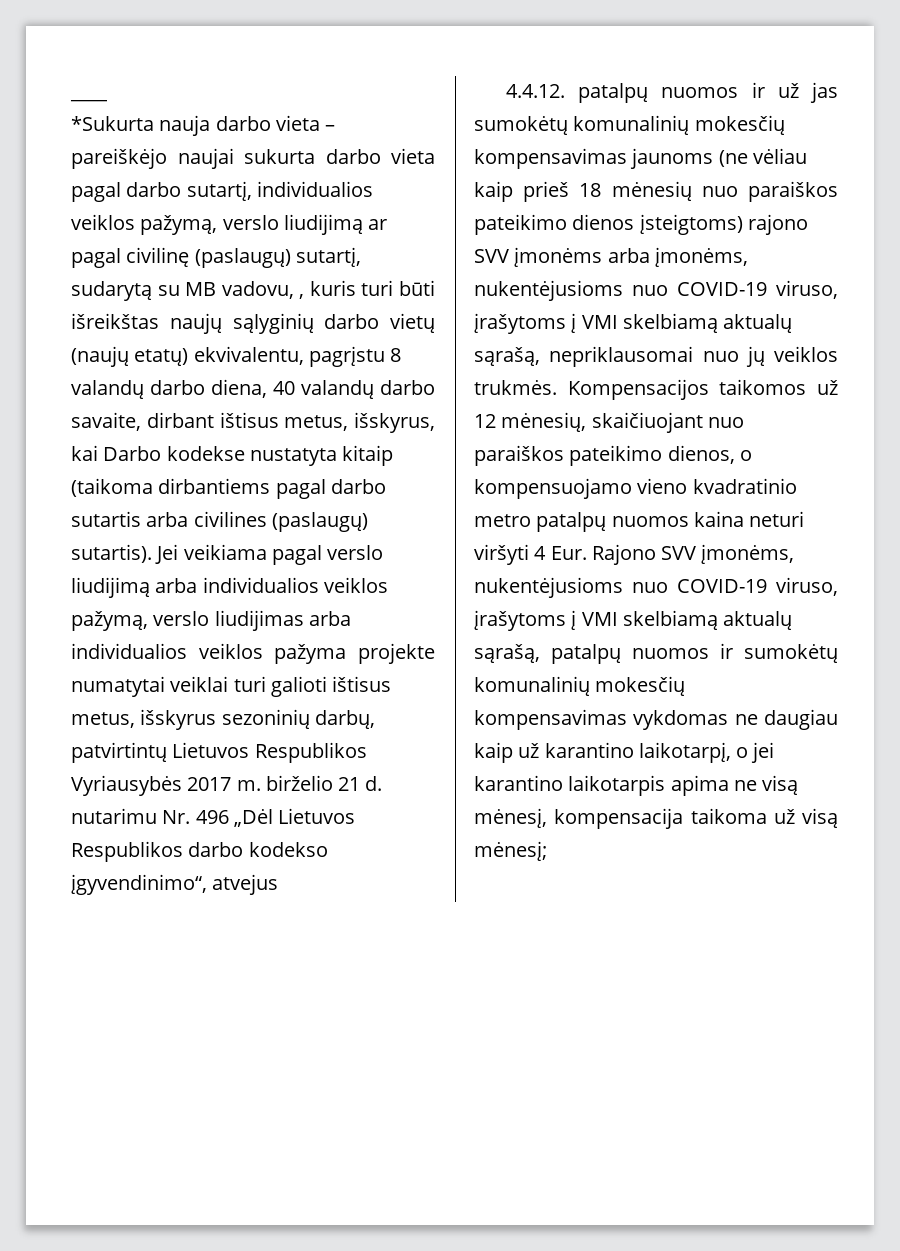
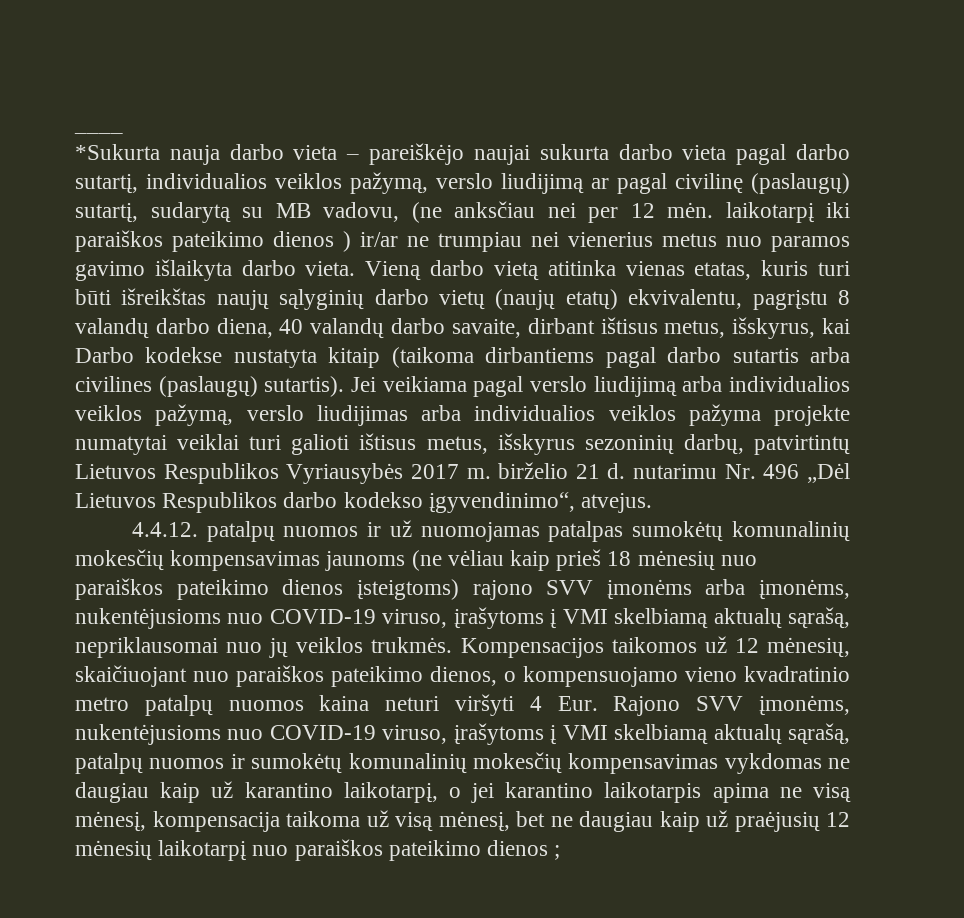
[299,294,305,299] , -> [411,201,850,223] [75,230,850,252] [75,259,752,281] (ne anksčiau nei per 12 mėn. laikotarpį iki paraiškos pateikimo dienos ) ir/ar ne trumpiau nei vienerius metus nuo paramos gavimo išlaikyta darbo vieta. Vieną darbo vietą atitinka vienas etatas,
[212,874,279,895] atvejus -> [581,493,653,513] atvejus.
[810,82,838,103] jas -> [420,521,624,542] nuomojamas patalpas
[474,841,547,861] mėnesį; -> [438,810,850,832] [75,839,561,861] mėnesį, bet ne daugiau kaip už praėjusių 12 mėnesių laikotarpį nuo paraiškos pateikimo dienos ;

